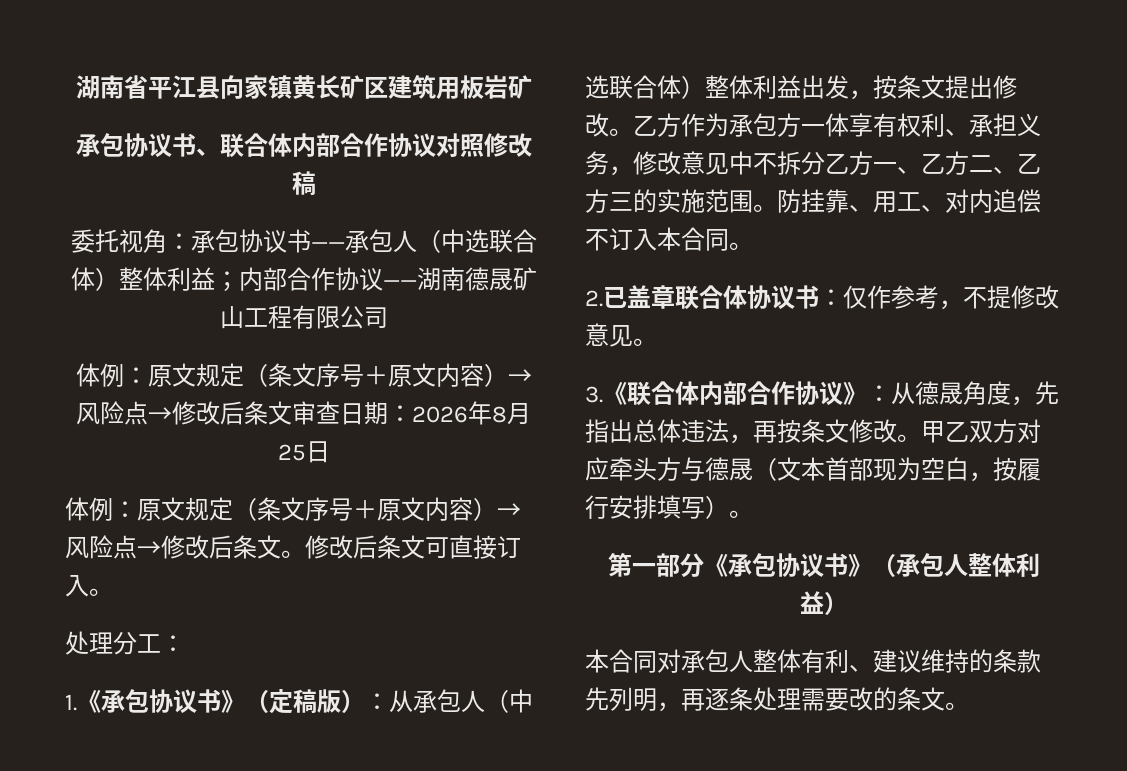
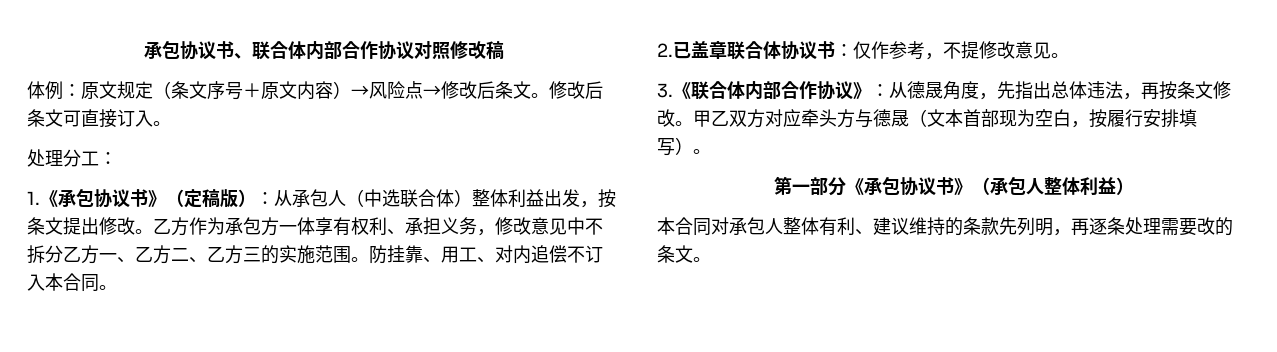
[75,75,532,99] 湖南省平江县向家镇黄长矿区建筑用板岩矿 // -> (143, 50) none
[70,229,537,253] [70,267,537,292] [219,305,388,329] [75,363,532,387] [76,401,531,425] [277,441,330,463] // 委托视角：承包协议书——承包人（中选联合体）整体利益；内部合作协议——湖南德晟矿山工程有限公司 // 体例：原文规定（条文序号＋原文内容）→风险点→修改后条文审查日期：2026年8月25日 -> (504, 50) none

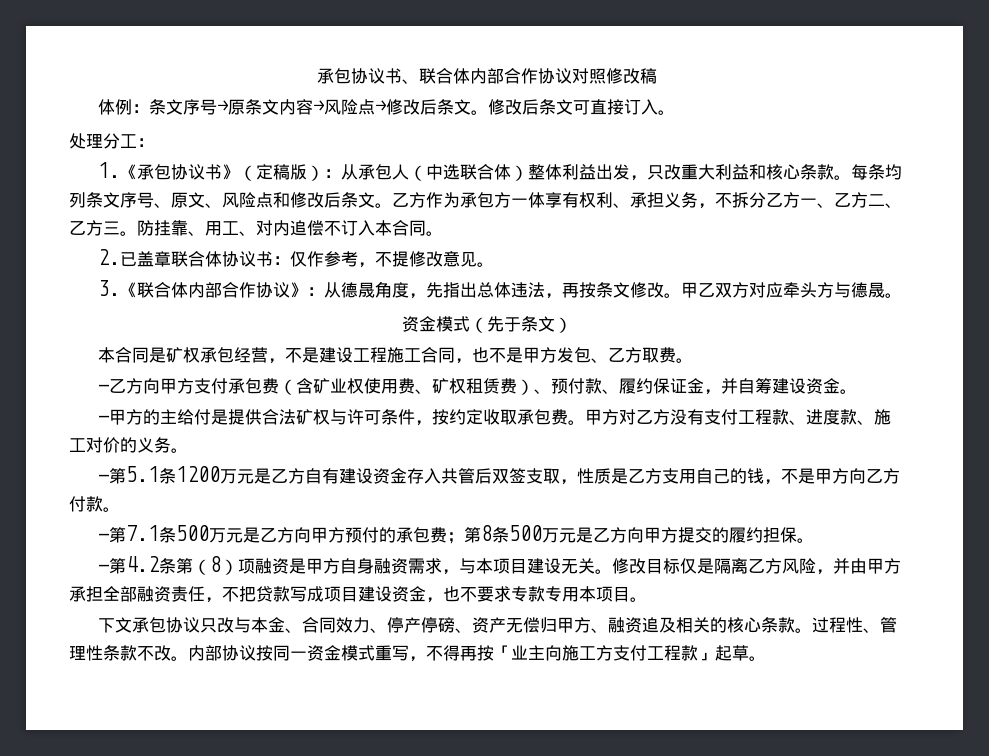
[81,81,351,100] 原文规定（条文序号＋原文内容） -> [149,99,314,115] 条文序号→原条文内容
[598,189,616,208] [27,217,135,235] 按条文提出修改 -> [647,164,903,180] [69,192,375,208] 只改重大利益和核心条款。每条均列条文序号、原文、风险点和修改后条文
[495,217,585,235] 修改意见中 -> (715, 206) none
[261,245,351,264] 的实施范围 -> (120, 228) none
[909,109,1197,128] [657,137,711,156] [773,176,1134,196] [657,217,1233,236] [657,245,693,263] （文本首部现为空白，按履行安排填写）。 // 第一部分《承包协议书》（承包人整体利益） // 本合同对承包人整体有利、建议维持的条款先列明，再逐条处理需要改的条文 -> [885,293,903,298] [401,316,572,333] [98,347,694,364] [98,378,858,395] [98,409,892,426] [69,437,188,453] [98,466,901,485] [69,496,120,512] [98,525,815,544] [98,556,902,575] [69,586,647,603] [98,617,898,633] [69,645,749,662] 。 // 资金模式（先于条文） // 本合同是矿权承包经营，不是建设工程施工合同，也不是甲方发包、乙方取费。 // -乙方向甲方支付承包费（含矿业权使用费、矿权租赁费）、预付款、履约保证金，并自筹建设资金。 // -甲方的主给付是提供合法矿权与许可条件，按约定收取承包费。甲方对乙方没有支付工程款、进度款、施工对价的义务。 // -第5.1条1200万元是乙方自有建设资金存入共管后双签支取，性质是乙方支用自己的钱，不是甲方向乙方付款。 // -第7.1条500万元是乙方向甲方预付的承包费；第8条500万元是乙方向甲方提交的履约担保。 // -第4.2条第（8）项融资是甲方自身融资需求，与本项目建设无关。修改目标仅是隔离乙方风险，并由甲方承担全部融资责任，不把贷款写成项目建设资金，也不要求专款专用本项目。 // 下文承包协议只改与本金、合同效力、停产停磅、资产无偿归甲方、融资追及相关的核心条款。过程性、管理性条款不改。内部协议按同一资金模式重写，不得再按「业主向施工方支付工程款」起草

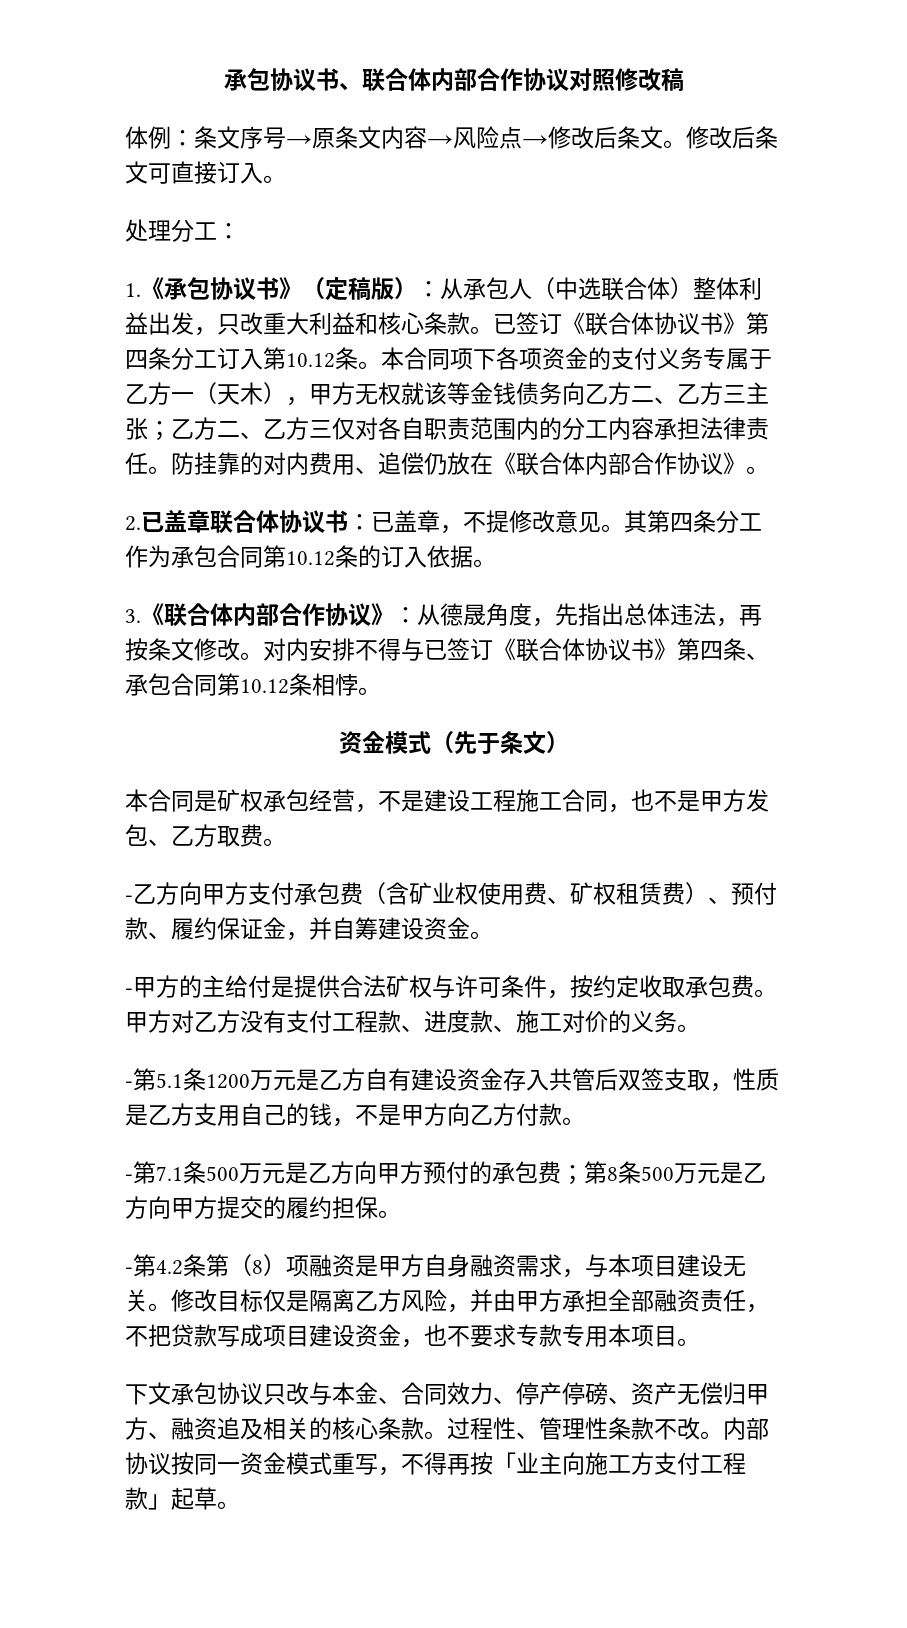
[851,164,903,180] [69,192,902,209] [69,220,426,236] 每条均列条文序号、原文、风险点和修改后条文。乙方作为承包方一体享有权利、承担义务，不拆分乙方一、乙方二、乙方三。防挂靠、用工、对内追偿不订入本合同 -> [493,312,769,336] [125,347,772,370] [125,382,769,406] [125,417,769,441] [125,452,746,476] 已签订《联合体协议书》第四条分工订入第10.12条。本合同项下各项资金的支付义务专属于乙方一（天木），甲方无权就该等金钱债务向乙方二、乙方三主张；乙方二、乙方三仅对各自职责范围内的分工内容承担法律责任。防挂靠的对内费用、追偿仍放在《联合体内部合作协议》
[290,251,359,267] 仅作参考 -> [371,510,440,533] 已盖章
(495, 264) none -> [624,510,762,533] [125,545,496,568] 其第四条分工作为承包合同第10.12条的订入依据。
[681,282,886,298] 甲乙双方对应牵头方与德晟 -> [263,638,769,662] [125,673,358,696] 对内安排不得与已签订《联合体协议书》第四条、承包合同第10.12条相悖

